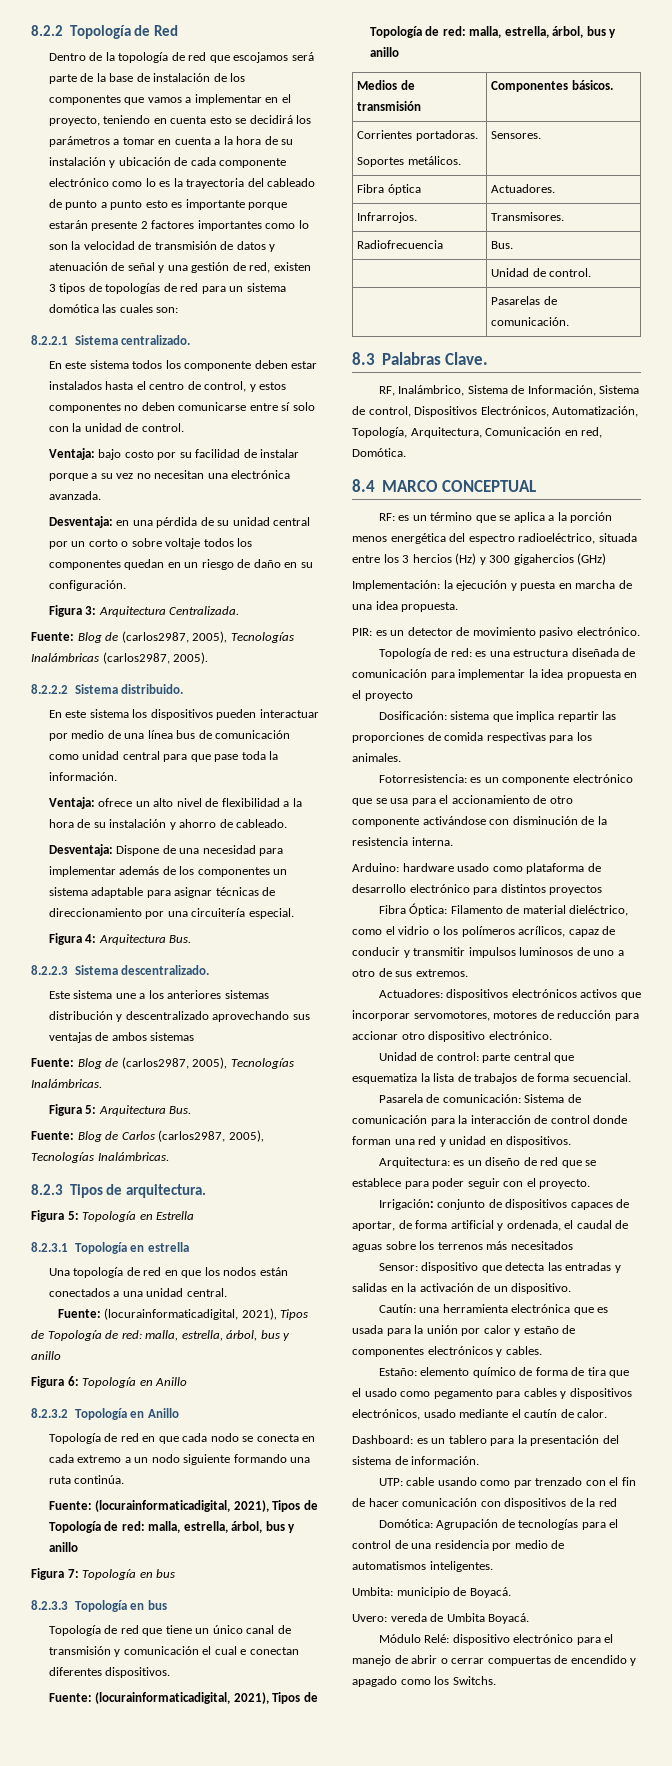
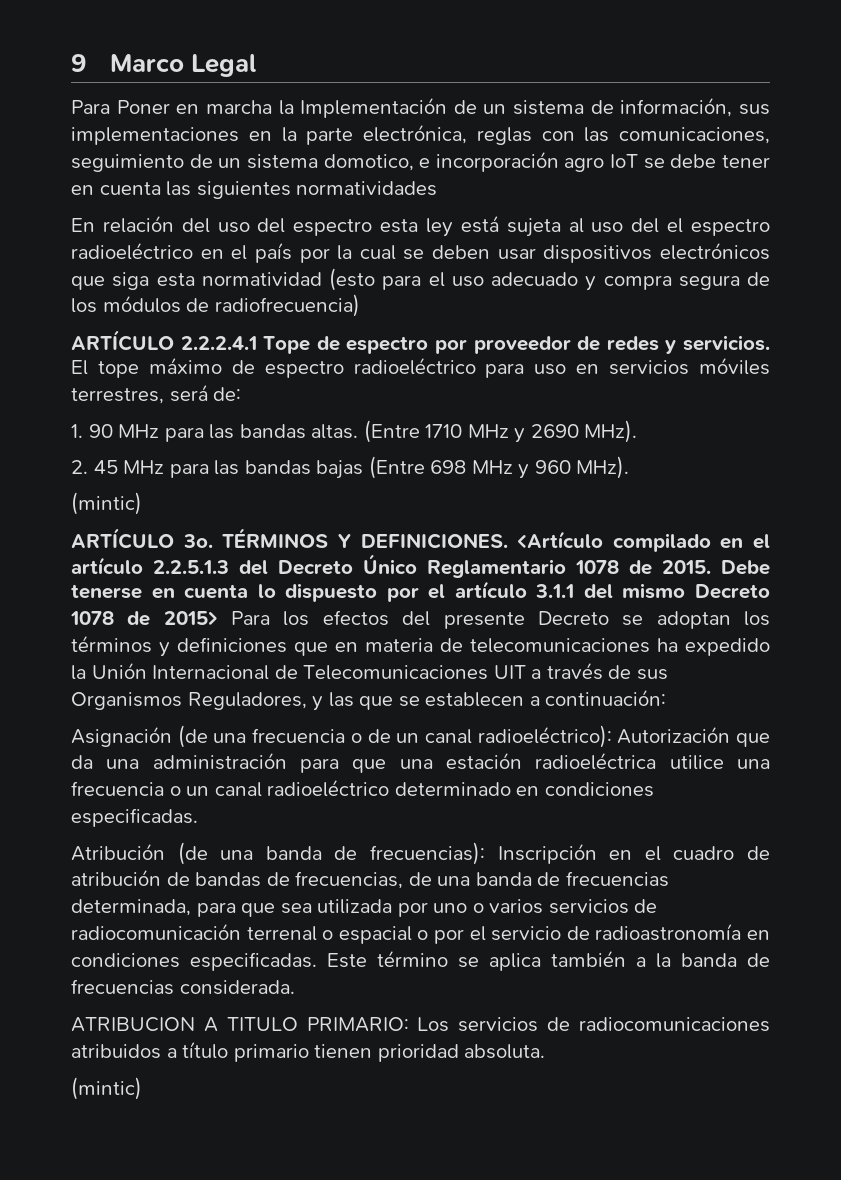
[31,25,179,39] [48,52,314,63] [48,73,246,84] [48,94,291,105] [48,115,312,126] [48,136,294,147] [48,157,287,168] [48,178,316,189] [48,199,288,210] [48,220,309,231] [48,241,276,252] [48,262,311,273] [48,283,286,294] [48,304,179,313] [31,335,191,345] [48,360,318,371] [48,381,287,392] [48,402,315,413] [48,423,184,432] [48,448,300,460] [48,470,291,481] [48,491,101,500] [48,516,311,528] [48,538,253,549] [48,559,313,570] [48,580,126,591] [48,605,240,617] [31,631,294,643] [31,652,209,664] [31,684,184,694] [48,709,319,720] [48,730,291,741] [48,751,279,762] [48,772,117,781] [48,797,302,809] [48,819,288,830] [48,844,284,856] [48,866,288,877] [48,887,276,898] [48,908,294,919] [48,933,192,945] [31,965,210,975] [48,990,269,999] [48,1011,310,1022] [48,1032,195,1043] [31,1057,294,1069] [31,1079,102,1088] [48,1104,192,1116] [31,1130,264,1142] [31,1152,169,1163] [31,1184,207,1198] [31,1210,195,1222] [31,1242,189,1254] [48,1267,288,1278] [48,1288,227,1297] [57,1308,309,1320] [31,1330,291,1341] [31,1351,61,1360] [31,1376,188,1388] [31,1408,179,1420] [48,1433,316,1444] [48,1454,311,1465] [48,1475,125,1484] [48,1500,318,1512] [48,1521,296,1533] [48,1542,78,1552] [31,1568,176,1580] [31,1600,167,1612] [48,1625,291,1636] [48,1646,299,1657] [48,1667,171,1678] [48,1692,318,1704] [369,26,617,38] [369,47,399,57] [357,80,415,90] [357,101,422,111] [491,80,613,92] [357,130,478,141] [357,156,461,167] [491,131,542,139] [357,184,421,195] [491,184,556,193] [357,212,418,223] [491,212,565,221] [357,240,444,249] [491,241,514,249] [491,268,592,277] [491,296,557,305] [491,317,570,326] [352,352,488,365] [378,385,640,396] [352,406,639,417] [352,427,603,438] [352,448,406,457] [352,479,536,492] [378,512,613,523] [352,533,637,544] [352,553,607,565] [352,580,632,591] [352,601,459,612] [352,627,640,638] [378,648,636,659] [352,669,638,680] [352,690,413,701] [378,711,617,722] [352,732,592,743] [352,753,401,762] [378,774,633,785] [352,795,573,806] [352,816,607,827] [352,837,453,846] [352,863,601,874] [352,884,603,895] [378,903,629,916] [352,926,616,937] [352,947,624,958] [352,968,468,977] [378,989,641,1000] [352,1010,639,1021] [352,1031,552,1042] [378,1052,575,1063] [352,1073,631,1084] [378,1094,581,1103] [352,1115,628,1126] [352,1136,572,1147] [378,1157,597,1168] [352,1178,591,1189] [378,1199,630,1210] [352,1220,629,1231] [352,1241,573,1252] [378,1262,621,1273] [352,1283,572,1294] [378,1304,609,1315] [352,1325,576,1336] [352,1346,542,1357] [378,1367,630,1378] [352,1388,632,1399] [352,1409,608,1420] [352,1435,619,1446] [352,1456,480,1465] [378,1477,636,1488] [352,1498,617,1509] [378,1519,619,1530] [352,1540,565,1551] [352,1561,493,1572] [352,1587,511,1598] [352,1613,530,1624] [378,1634,614,1645] [352,1655,637,1666] [352,1676,496,1687] 8.2.2 Topología de Red // Dentro de la topología de red que escojamos será parte de la base de instalación de los componentes que vamos a implementar en el proyecto, teniendo en cuenta esto se decidirá los parámetros a tomar en cuenta a la hora de su instalación y ubicación de cada componente electrónico como lo es la trayectoria del cableado de punto a punto esto es importante porque estarán presente 2 factores importantes como lo son la velocidad de transmisión de datos y atenuación de señal y una gestión de red, existen 3 tipos de topologías de red para un sistema domótica las cuales son: // 8.2.2.1 Sistema centralizado. // En este sistema todos los componente deben estar instalados hasta el centro de control, y estos componentes no deben comunicarse entre sí solo con la unidad de control. // Ventaja: bajo costo por su facilidad de instalar porque a su vez no necesitan una electrónica avanzada. // Desventaja: en una pérdida de su unidad central por un corto o sobre voltaje todos los componentes quedan en un riesgo de daño en su configuración. // Figura 3: Arquitectura Centralizada. // Fuente: Blog de (carlos2987, 2005), Tecnologías Inalámbricas (carlos2987, 2005). // 8.2.2.2 Sistema distribuido. // En este sistema los dispositivos pueden interactuar por medio de una línea bus de comunicación como unidad central para que pase toda la información. // Ventaja: ofrece un alto nivel de flexibilidad a la hora de su instalación y ahorro de cableado. // Desventaja: Dispone de una necesidad para implementar además de los componentes un sistema adaptable para asignar técnicas de direccionamiento por una circuitería especial. // Figura 4: Arquitectura Bus. // 8.2.2.3 Sistema descentralizado. // Este sistema une a los anteriores sistemas distribución y descentralizado aprovechando sus ventajas de ambos sistemas // Fuente: Blog de (carlos2987, 2005), Tecnologías Inalámbricas. // Figura 5: Arquitectura Bus. // Fuente: Blog de Carlos (carlos2987, 2005), Tecnologías Inalámbricas. // 8.2.3 Tipos de arquitectura. // Figura 5: Topología en Estrella // 8.2.3.1 Topología en estrella // Una topología de red en que los nodos están conectados a una unidad central. // Fuente: (locurainformaticadigital, 2021), Tipos de Topología de red: malla, estrella, árbol, bus y anillo // Figura 6: Topología en Anillo // 8.2.3.2 Topología en Anillo // Topología de red en que cada nodo se conecta en cada extremo a un nodo siguiente formando una ruta continúa. // Fuente: (locurainformaticadigital, 2021), Tipos de Topología de red: malla, estrella, árbol, bus y anillo // Figura 7: Topología en bus // 8.2.3.3 Topología en bus // Topología de red que tiene un único canal de transmisión y comunicación el cual e conectan diferentes dispositivos. // Fuente: (locurainformaticadigital, 2021), Tipos de Topología de red: malla, estrella, árbol, bus y anillo // Medios de transmisión | Componentes básicos. // Corrientes portadoras. // Soportes metálicos. | Sensores. // Fibra óptica | Actuadores. // Infrarrojos. | Transmisores. // Radiofrecuencia | Bus. // | Unidad de control. // | Pasarelas de comunicación. // 8.3 Palabras Clave. // RF, Inalámbrico, Sistema de Información, Sistema de control, Dispositivos Electrónicos, Automatización, Topología, Arquitectura, Comunicación en red, Domótica. // 8.4 MARCO CONCEPTUAL // RF: es un término que se aplica a la porción menos energética del espectro radioeléctrico, situada entre los 3 hercios (Hz) y 300 gigahercios (GHz) // Implementación: la ejecución y puesta en marcha de una idea propuesta. // PIR: es un detector de movimiento pasivo electrónico. // Topología de red: es una estructura diseñada de comunicación para implementar la idea propuesta en el proyecto // Dosificación: sistema que implica repartir las proporciones de comida respectivas para los animales. // Fotorresistencia: es un componente electrónico que se usa para el accionamiento de otro componente activándose con disminución de la resistencia interna. // Arduino: hardware usado como plataforma de desarrollo electrónico para distintos proyectos // Fibra Óptica: Filamento de material dieléctrico, como el vidrio o los polímeros acrílicos, capaz de conducir y transmitir impulsos luminosos de uno a otro de sus extremos. // Actuadores: dispositivos electrónicos activos que incorporar servomotores, motores de reducción para accionar otro dispositivo electrónico. // Unidad de control: parte central que esquematiza la lista de trabajos de forma secuencial. // Pasarela de comunicación: Sistema de comunicación para la interacción de control donde forman una red y unidad en dispositivos. // Arquitectura: es un diseño de red que se establece para poder seguir con el proyecto. // Irrigación: conjunto de dispositivos capaces de aportar, de forma artificial y ordenada, el caudal de aguas sobre los terrenos más necesitados // Sensor: dispositivo que detecta las entradas y salidas en la activación de un dispositivo. // Cautín: una herramienta electrónica que es usada para la unión por calor y estaño de componentes electrónicos y cables. // Estaño: elemento químico de forma de tira que el usado como pegamento para cables y dispositivos electrónicos, usado mediante el cautín de calor. // Dashboard: es un tablero para la presentación del sistema de información. // UTP: cable usando como par trenzado con el fin de hacer comunicación con dispositivos de la red // Domótica: Agrupación de tecnologías para el control de una residencia por medio de automatismos inteligentes. // Umbita: municipio de Boyacá. // Uvero: vereda de Umbita Boyacá. // Módulo Relé: dispositivo electrónico para el manejo de abrir o cerrar compuertas de encendido y apagado como los Switchs. -> [71,54,257,77] [71,97,770,118] [71,124,770,145] [71,151,770,172] [71,181,438,199] [71,215,770,237] [71,242,770,263] [71,268,770,291] [71,294,360,317] [71,330,771,354] [71,357,770,378] [71,384,242,404] [71,420,638,443] [71,456,630,479] [71,492,142,515] [71,528,770,552] [71,554,770,578] [71,581,770,602] [70,610,771,629] [71,635,770,657] [71,662,668,680] [71,689,667,711] [71,725,770,748] [71,752,770,773] [71,779,654,797] [71,808,198,827] [71,842,771,865] [71,869,669,889] [71,899,658,917] [71,923,771,944] [71,950,770,971] [71,979,295,995] [71,1017,770,1032] [71,1041,546,1062] [71,1077,142,1100] 9 Marco Legal // Para Poner en marcha la Implementación de un sistema de información, sus implementaciones en la parte electrónica, reglas con las comunicaciones, seguimiento de un sistema domotico, e incorporación agro IoT se debe tener en cuenta las siguientes normatividades // En relación del uso del espectro esta ley está sujeta al uso del el espectro radioeléctrico en el país por la cual se deben usar dispositivos electrónicos que siga esta normatividad (esto para el uso adecuado y compra segura de los módulos de radiofrecuencia) // ARTÍCULO 2.2.2.4.1 Tope de espectro por proveedor de redes y servicios. El tope máximo de espectro radioeléctrico para uso en servicios móviles terrestres, será de: // 1. 90 MHz para las bandas altas. (Entre 1710 MHz y 2690 MHz). // 2. 45 MHz para las bandas bajas (Entre 698 MHz y 960 MHz). // (mintic) // ARTÍCULO 3o. TÉRMINOS Y DEFINICIONES. <Artículo compilado en el artículo 2.2.5.1.3 del Decreto Único Reglamentario 1078 de 2015. Debe tenerse en cuenta lo dispuesto por el artículo 3.1.1 del mismo Decreto 1078 de 2015> Para los efectos del presente Decreto se adoptan los términos y definiciones que en materia de telecomunicaciones ha expedido la Unión Internacional de Telecomunicaciones UIT a través de sus Organismos Reguladores, y las que se establecen a continuación: // Asignación (de una frecuencia o de un canal radioeléctrico): Autorización que da una administración para que una estación radioeléctrica utilice una frecuencia o un canal radioeléctrico determinado en condiciones especificadas. // Atribución (de una banda de frecuencias): Inscripción en el cuadro de atribución de bandas de frecuencias, de una banda de frecuencias determinada, para que sea utilizada por uno o varios servicios de radiocomunicación terrenal o espacial o por el servicio de radioastronomía en condiciones especificadas. Este término se aplica también a la banda de frecuencias considerada. // ATRIBUCION A TITULO PRIMARIO: Los servicios de radiocomunicaciones atribuidos a título primario tienen prioridad absoluta. // (mintic)

